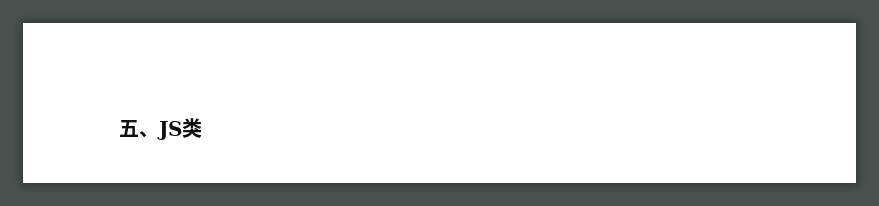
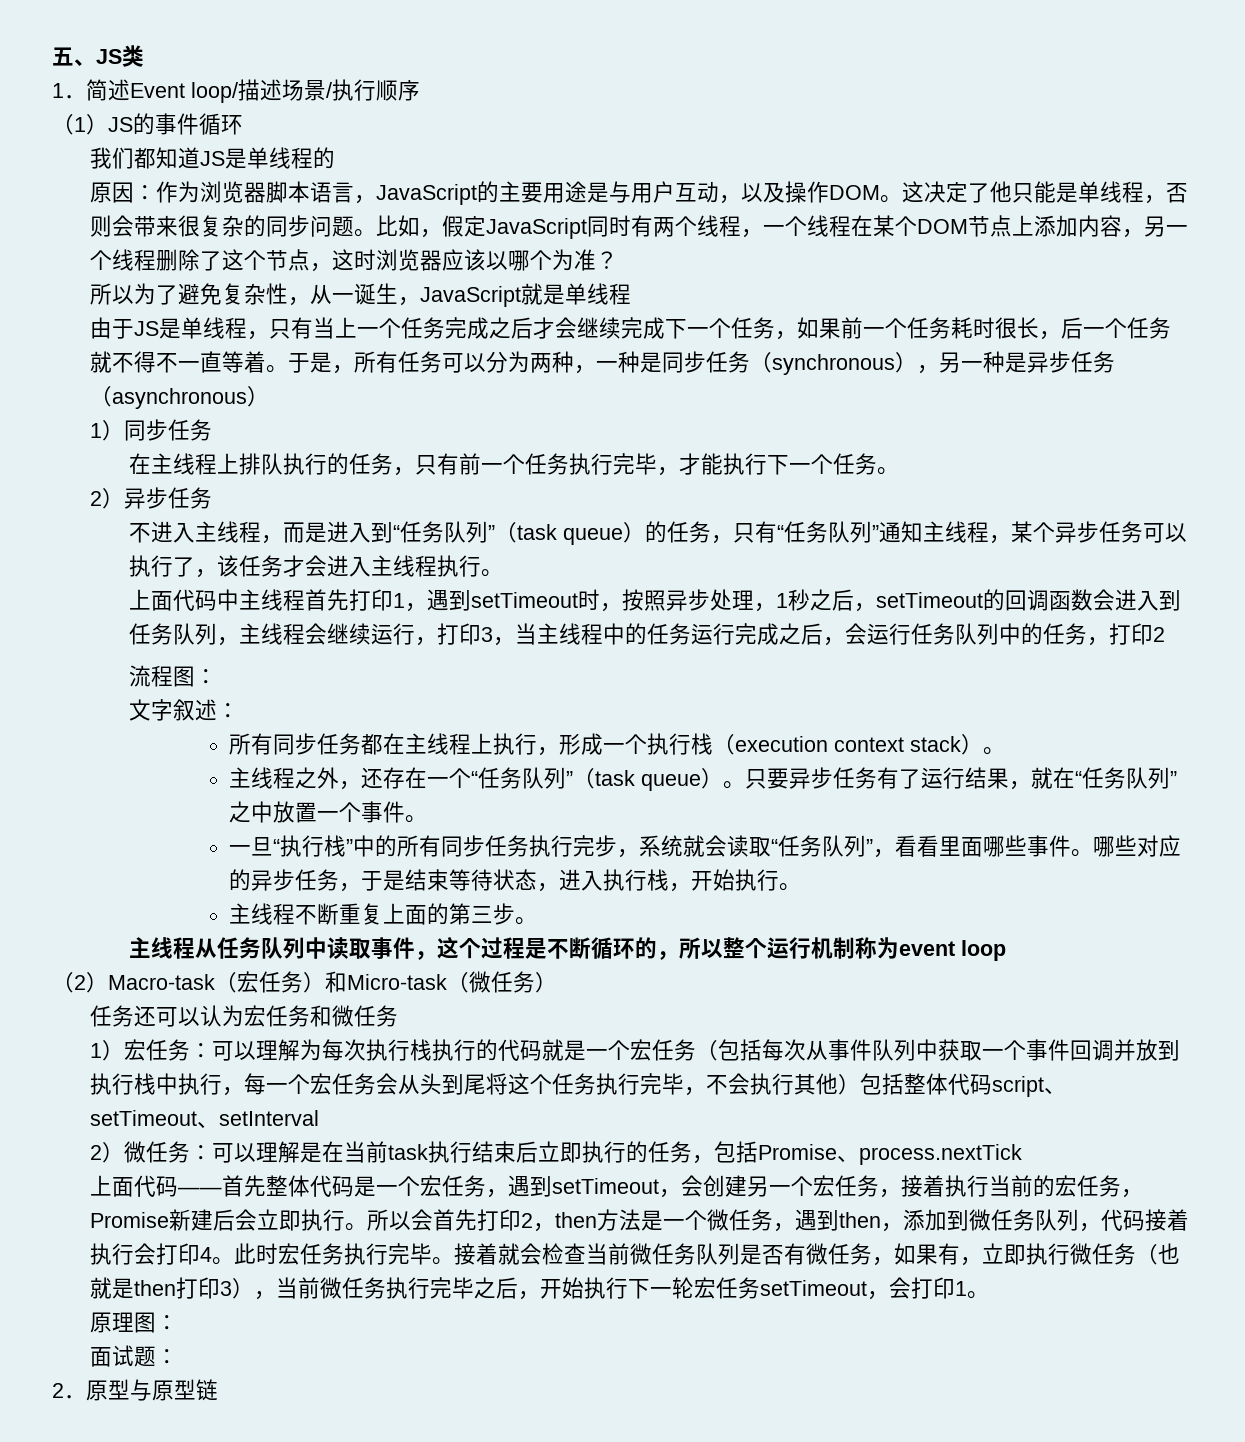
(202, 128) none -> [52,79,420,103] [52,113,243,135] [90,147,336,169] [90,181,1189,205] [90,215,1189,239] [90,249,619,272] [90,283,632,307] [90,317,1172,340] [90,351,1116,375] [90,386,270,409] [90,419,213,441] [128,453,899,476] [90,487,213,509] [128,521,1187,545] [128,555,503,578] [128,589,1181,612] [128,623,1165,646] [128,665,217,687] [128,699,239,721] [229,733,1006,756] [229,767,1178,791] [229,801,428,823] [229,835,1182,858] [229,869,802,892] [229,903,538,925] [128,937,1006,961] [52,971,557,993] [90,1005,399,1027] [90,1039,1181,1061] [90,1073,1067,1097] [90,1110,320,1128] [90,1141,1023,1165] [90,1175,1144,1198] [90,1209,1190,1232] [90,1243,1181,1266] [90,1277,990,1300] [90,1312,179,1333] [90,1345,179,1367] [52,1379,218,1401] // 1．简述Event loop/描述场景/执行顺序 // （1）JS的事件循环 // 我们都知道JS是单线程的 // 原因：作为浏览器脚本语言，JavaScript的主要用途是与用户互动，以及操作DOM。这决定了他只能是单线程，否则会带来很复杂的同步问题。比如，假定JavaScript同时有两个线程，一个线程在某个DOM节点上添加内容，另一个线程删除了这个节点，这时浏览器应该以哪个为准？ // 所以为了避免复杂性，从一诞生，JavaScript就是单线程 // 由于JS是单线程，只有当上一个任务完成之后才会继续完成下一个任务，如果前一个任务耗时很长，后一个任务就不得不一直等着。于是，所有任务可以分为两种，一种是同步任务（synchronous），另一种是异步任务（asynchronous） // 1）同步任务 // 在主线程上排队执行的任务，只有前一个任务执行完毕，才能执行下一个任务。 // 2）异步任务 // 不进入主线程，而是进入到“任务队列”（task queue）的任务，只有“任务队列”通知主线程，某个异步任务可以执行了，该任务才会进入主线程执行。 // 上面代码中主线程首先打印1，遇到setTimeout时，按照异步处理，1秒之后，setTimeout的回调函数会进入到任务队列，主线程会继续运行，打印3，当主线程中的任务运行完成之后，会运行任务队列中的任务，打印2 // 流程图： // 文字叙述： // 所有同步任务都在主线程上执行，形成一个执行栈（execution context stack）。 // 主线程之外，还存在一个“任务队列”（task queue）。只要异步任务有了运行结果，就在“任务队列”之中放置一个事件。 // 一旦“执行栈”中的所有同步任务执行完步，系统就会读取“任务队列”，看看里面哪些事件。哪些对应的异步任务，于是结束等待状态，进入执行栈，开始执行。 // 主线程不断重复上面的第三步。 // 主线程从任务队列中读取事件，这个过程是不断循环的，所以整个运行机制称为event loop // （2）Macro-task（宏任务）和Micro-task（微任务） // 任务还可以认为宏任务和微任务 // 1）宏任务：可以理解为每次执行栈执行的代码就是一个宏任务（包括每次从事件队列中获取一个事件回调并放到执行栈中执行，每一个宏任务会从头到尾将这个任务执行完毕，不会执行其他）包括整体代码script、setTimeout、setInterval // 2）微任务：可以理解是在当前task执行结束后立即执行的任务，包括Promise、process.nextTick // 上面代码——首先整体代码是一个宏任务，遇到setTimeout，会创建另一个宏任务，接着执行当前的宏任务，Promise新建后会立即执行。所以会首先打印2，then方法是一个微任务，遇到then，添加到微任务队列，代码接着执行会打印4。此时宏任务执行完毕。接着就会检查当前微任务队列是否有微任务，如果有，立即执行微任务（也就是then打印3），当前微任务执行完毕之后，开始执行下一轮宏任务setTimeout，会打印1。 // 原理图： // 面试题： // 2．原型与原型链

